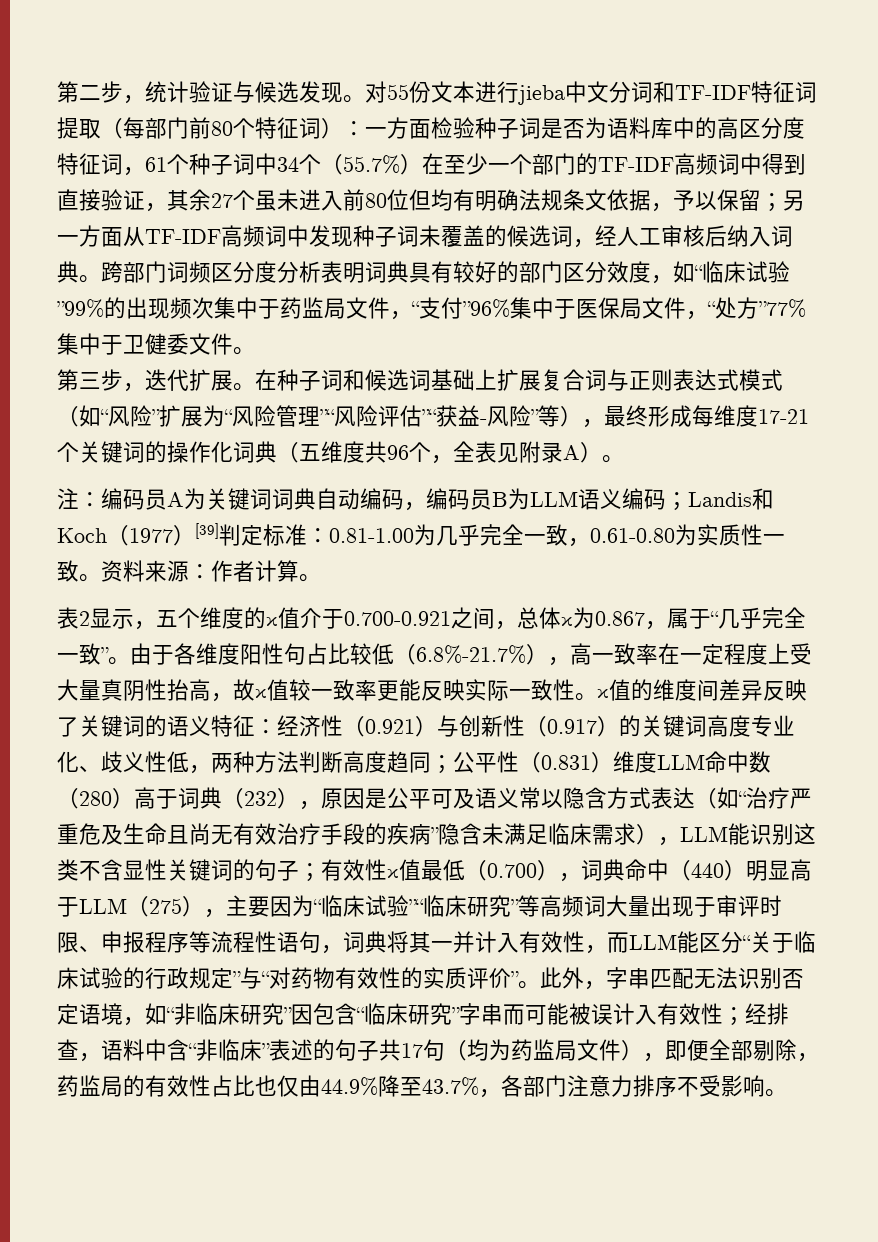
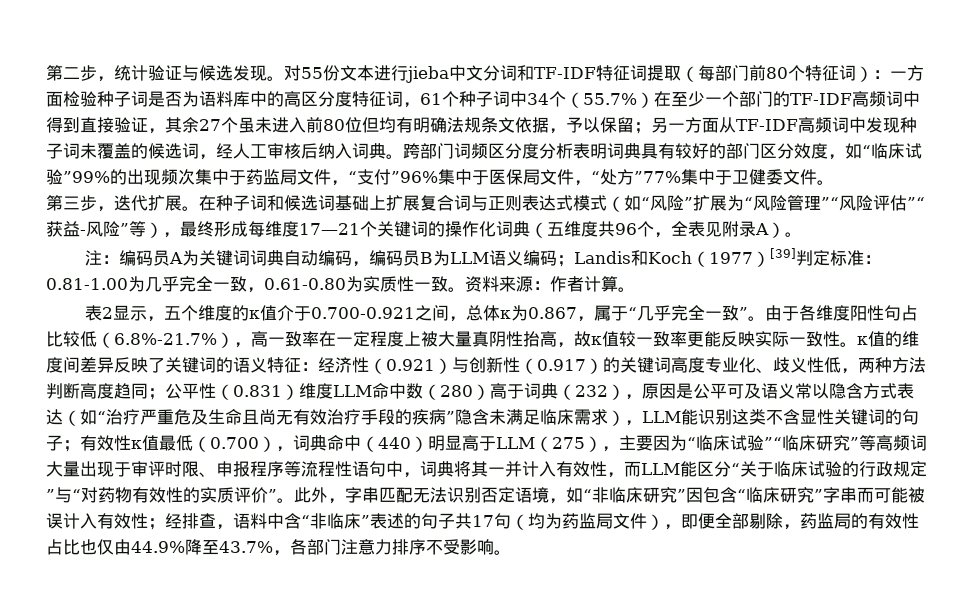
[758,409,809,424] 17-21 -> [299,223,360,235] 17—21
[790,643,812,665] 受 -> [421,331,438,347] 被
(321, 942) none -> [386,461,403,477] 中

